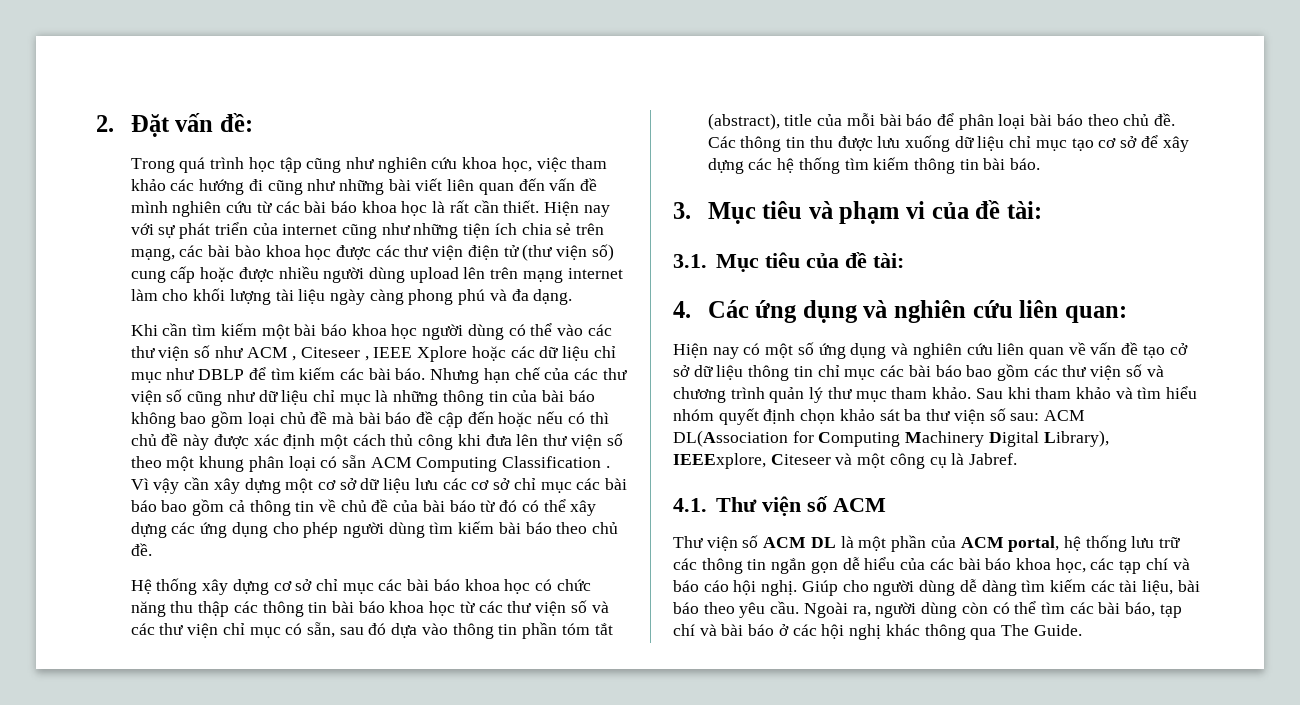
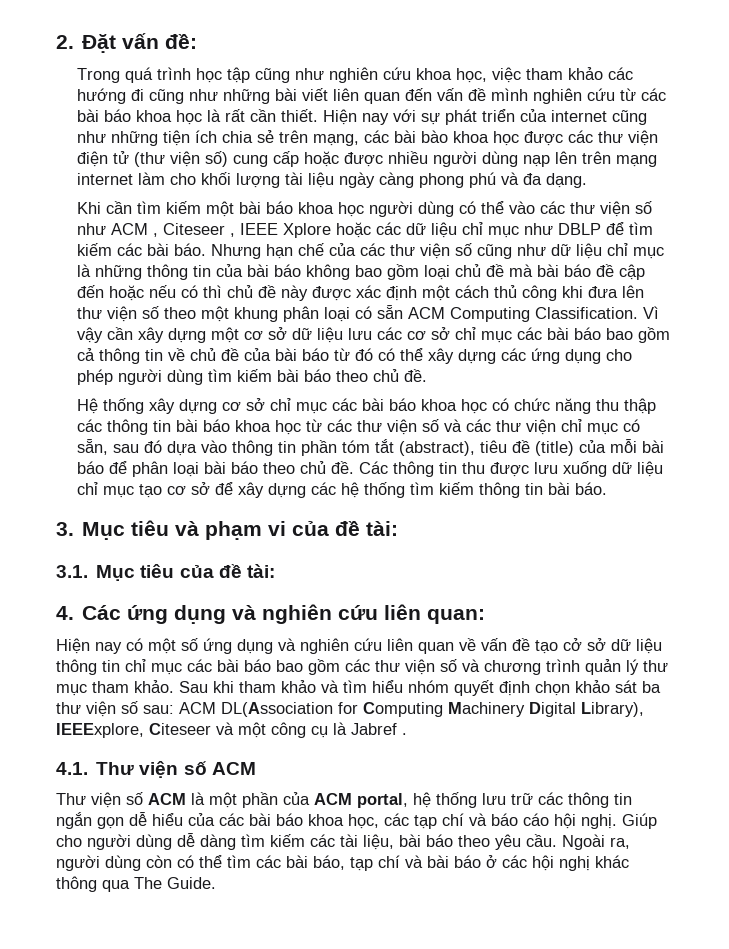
[409,267,459,283] upload -> [523,155,551,167] nạp
[502,456,610,468] Classification . -> [535,307,639,319] Classification.
[784,114,813,126] title -> [480,440,575,456] tiêu đề (title)
[969,453,1018,465] Jabref. -> [351,723,407,735] Jabref .
[810,537,836,548] DL -> (186, 799) none

